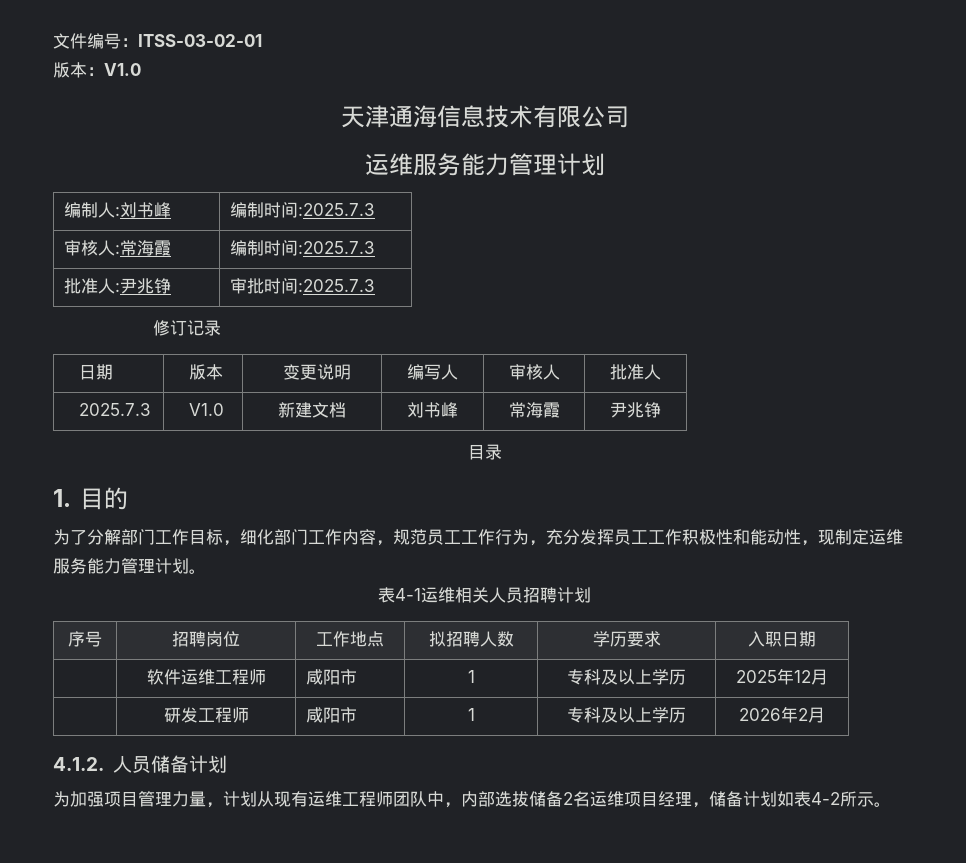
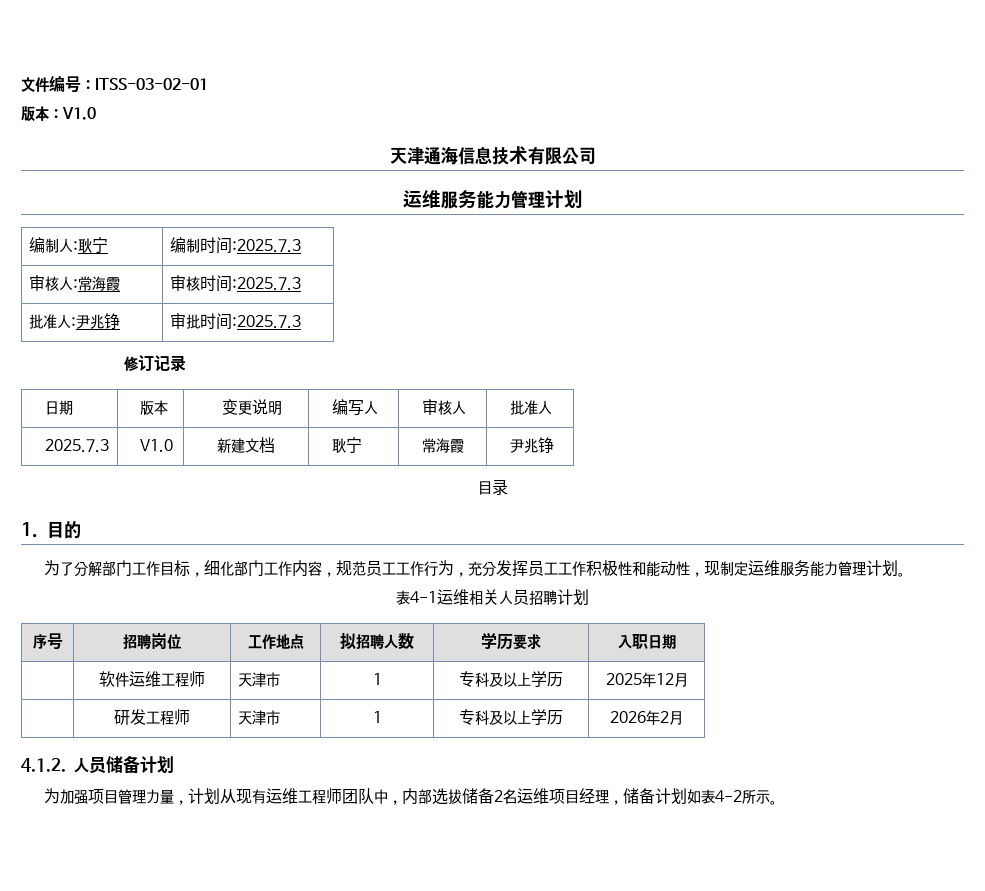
[120,202,172,218] 刘书峰 -> [78,237,109,254] 耿宁
[230,240,265,256] 编制 -> [170,275,201,291] 审核
[407,402,459,418] 刘书峰 -> [331,437,362,454] 耿宁
[306,669,341,685] 咸阳 -> [238,672,267,687] 天津
[306,707,341,723] 咸阳 -> [238,710,267,725] 天津

